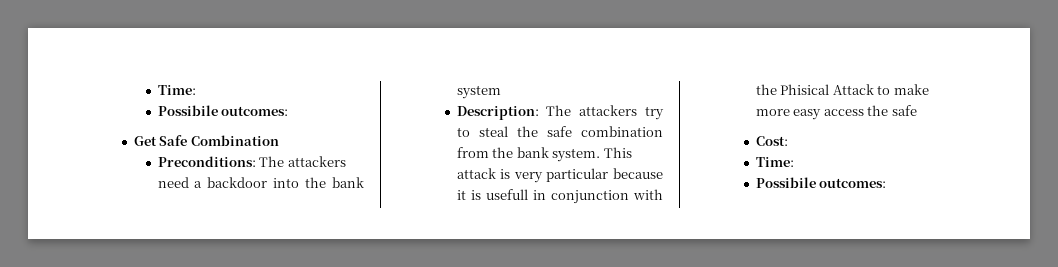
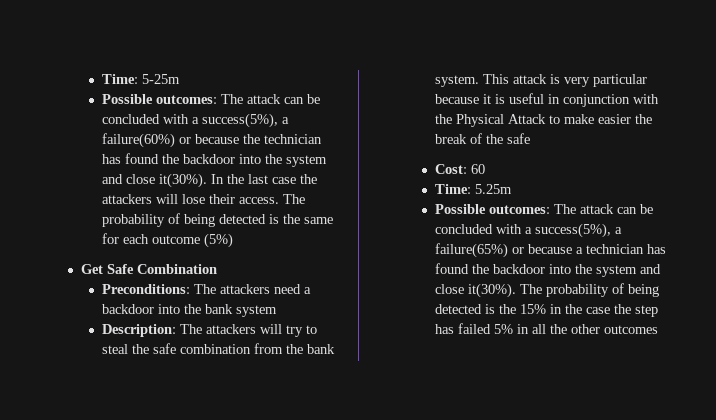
[157,85,196,95] [157,105,289,116] Time: // Possibile outcomes: -> [102,74,181,84] [102,94,321,104] [102,113,290,128] [102,133,323,148] [102,153,328,167] [102,173,318,188] [102,194,306,204] [102,213,334,227] [102,233,234,248] Time: 5-25m // Possible outcomes: The attack can be concluded with a success(5%), a failure(60%) or because the technician has found the backdoor into the system and close it(30%). In the last case the attackers will lose their access. The probability of being detected is the same for each outcome (5%)
(638, 110) none -> [260,324,283,334] will
[485,189,528,200] usefull -> [509,93,545,104] useful
[780,84,830,95] Phisical -> [456,114,505,127] Physical
[755,109,864,120] more easy access -> [598,114,653,124] [435,133,483,144] easier the break of
[755,157,794,167] [755,177,887,188] // Time: // Possibile outcomes: -> [471,164,486,174] [435,184,513,194] [435,204,654,214] [435,223,623,238] [435,243,667,258] [435,263,662,277] [435,283,660,298] [435,304,659,317] [435,323,659,334] 60 // Time: 5.25m // Possible outcomes: The attack can be concluded with a success(5%), a failure(65%) or because a technician has found the backdoor into the system and close it(30%). The probability of being detected is the 15% in the case the step has failed 5% in all the other outcomes

